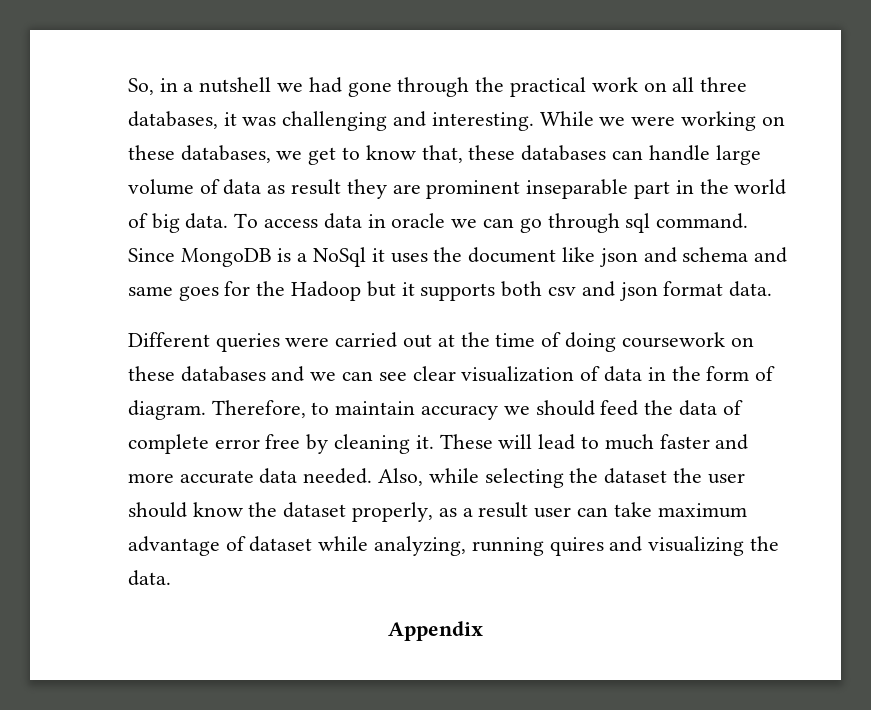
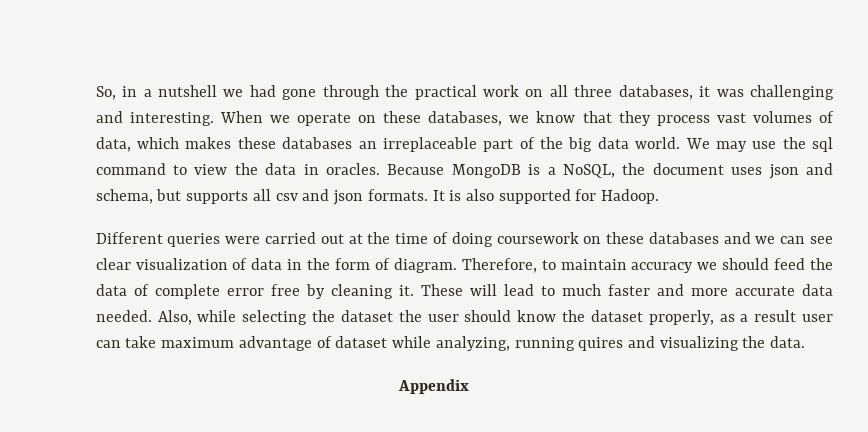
[539,111,785,131] [127,145,761,165] [127,179,787,199] [127,213,749,233] [127,247,428,267] While we were working on these databases, we get to know that, these databases can handle large volume of data as result they are prominent inseparable part in the world of big data. To access data in oracle we can go through sql command. Since MongoDB is a NoSql it uses -> [219,111,834,126] [95,137,833,152] [95,163,616,178] When we operate on these databases, we know that they process vast volumes of data, which makes these databases an irreplaceable part of the big data world. We may use the sql command to view the data in oracles. Because MongoDB is a NoSQL,
[562,247,596,262] like -> [731,167,763,175] uses
[682,247,788,263] [127,281,773,301] schema and same goes for the Hadoop but it supports both csv and json format data. -> [95,189,660,205] schema, but supports all csv and json formats. It is also supported for Hadoop.

